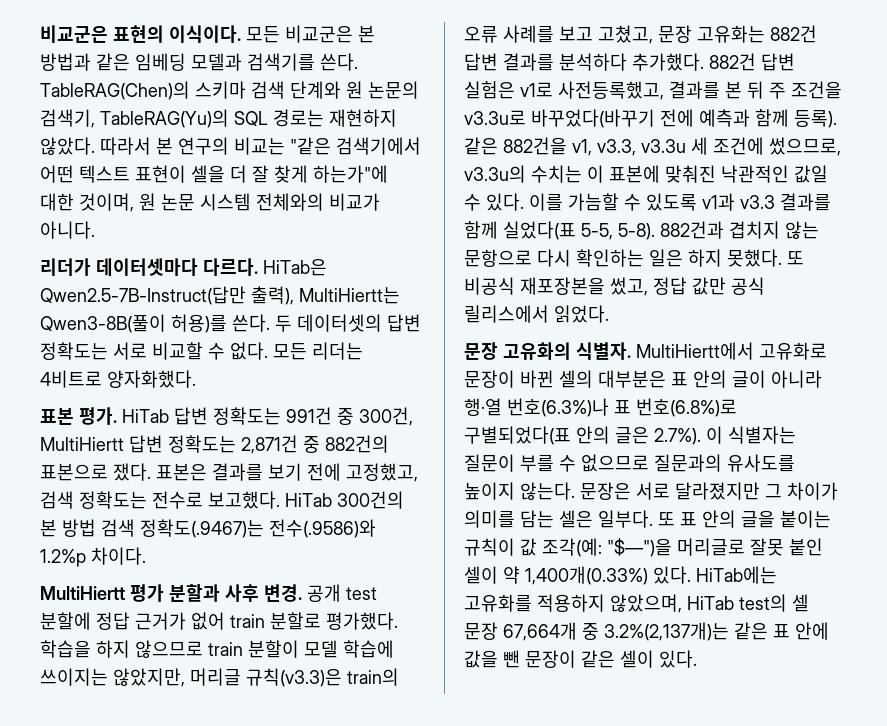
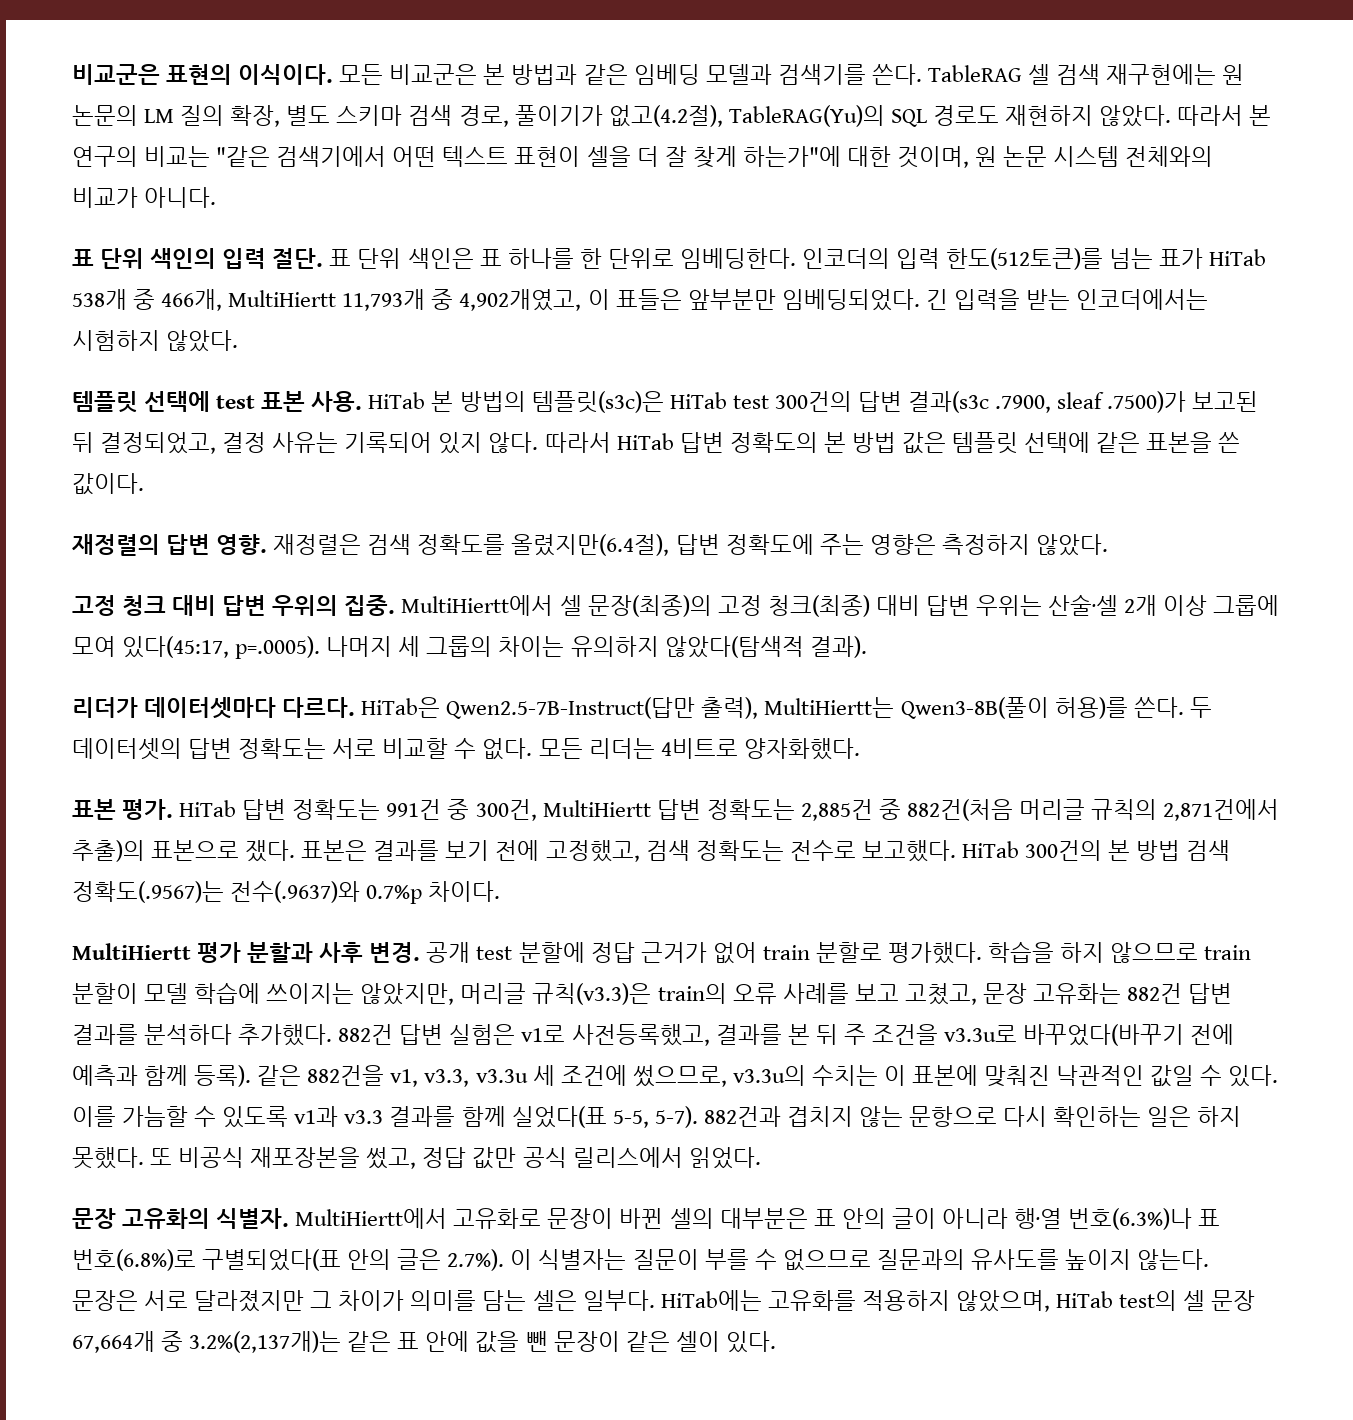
[40,81,419,100] [40,109,95,128] TableRAG(Chen)의 스키마 검색 단계와 원 논문의 검색기, -> [927,64,1245,85] [72,105,723,127] TableRAG 셀 검색 재구현에는 원 논문의 LM 질의 확장, 별도 스키마 검색 경로, 풀이기가 없고(4.2절),
[273,109,324,127] 경로는 -> [932,105,999,126] 경로도
(95, 230) none -> [72,248,1267,270] [72,289,1209,311] [72,330,239,352] [72,391,1259,413] [72,432,1241,454] [72,473,144,495] [72,534,1108,556] [72,594,1280,617] [72,636,867,659] // 표 단위 색인의 입력 절단. 표 단위 색인은 표 하나를 한 단위로 임베딩한다. 인코더의 입력 한도(512토큰)를 넘는 표가 HiTab 538개 중 466개, MultiHiertt 11,793개 중 4,902개였고, 이 표들은 앞부분만 임베딩되었다. 긴 입력을 받는 인코더에서는 시험하지 않았다. // 템플릿 선택에 test 표본 사용. HiTab 본 방법의 템플릿(s3c)은 HiTab test 300건의 답변 결과(s3c .7900, sleaf .7500)가 보고된 뒤 결정되었고, 결정 사유는 기록되어 있지 않다. 따라서 HiTab 답변 정확도의 본 방법 값은 템플릿 선택에 같은 표본을 쓴 값이다. // 재정렬의 답변 영향. 재정렬은 검색 정확도를 올렸지만(6.4절), 답변 정확도에 주는 영향은 측정하지 않았다. // 고정 청크 대비 답변 우위의 집중. MultiHiertt에서 셀 문장(최종)의 고정 청크(최종) 대비 답변 우위는 산술·셀 2개 이상 그룹에 모여 있다(45:17, p=.0005). 나머지 세 그룹의 차이는 유의하지 않았다(탐색적 결과).
[241,435,389,454] 2,871건 중 882건의 -> [800,799,1280,821] [72,840,145,862] 2,885건 중 882건(처음 머리글 규칙의 2,871건에서 추출)의
[140,519,376,538] [40,549,86,567] 정확도(.9467)는 전수(.9586)와 1.2%p -> [72,881,423,904] 정확도(.9567)는 전수(.9637)와 0.7%p
[618,223,655,240] 5-8). -> [654,1106,698,1128] 5-7).
[658,510,831,528] [464,538,823,557] [464,566,691,585] 또 표 안의 글을 붙이는 규칙이 값 조각(예: "$—")을 머리글로 잘못 붙인 셀이 약 1,400개(0.33%) 있다. -> (655, 1300) none

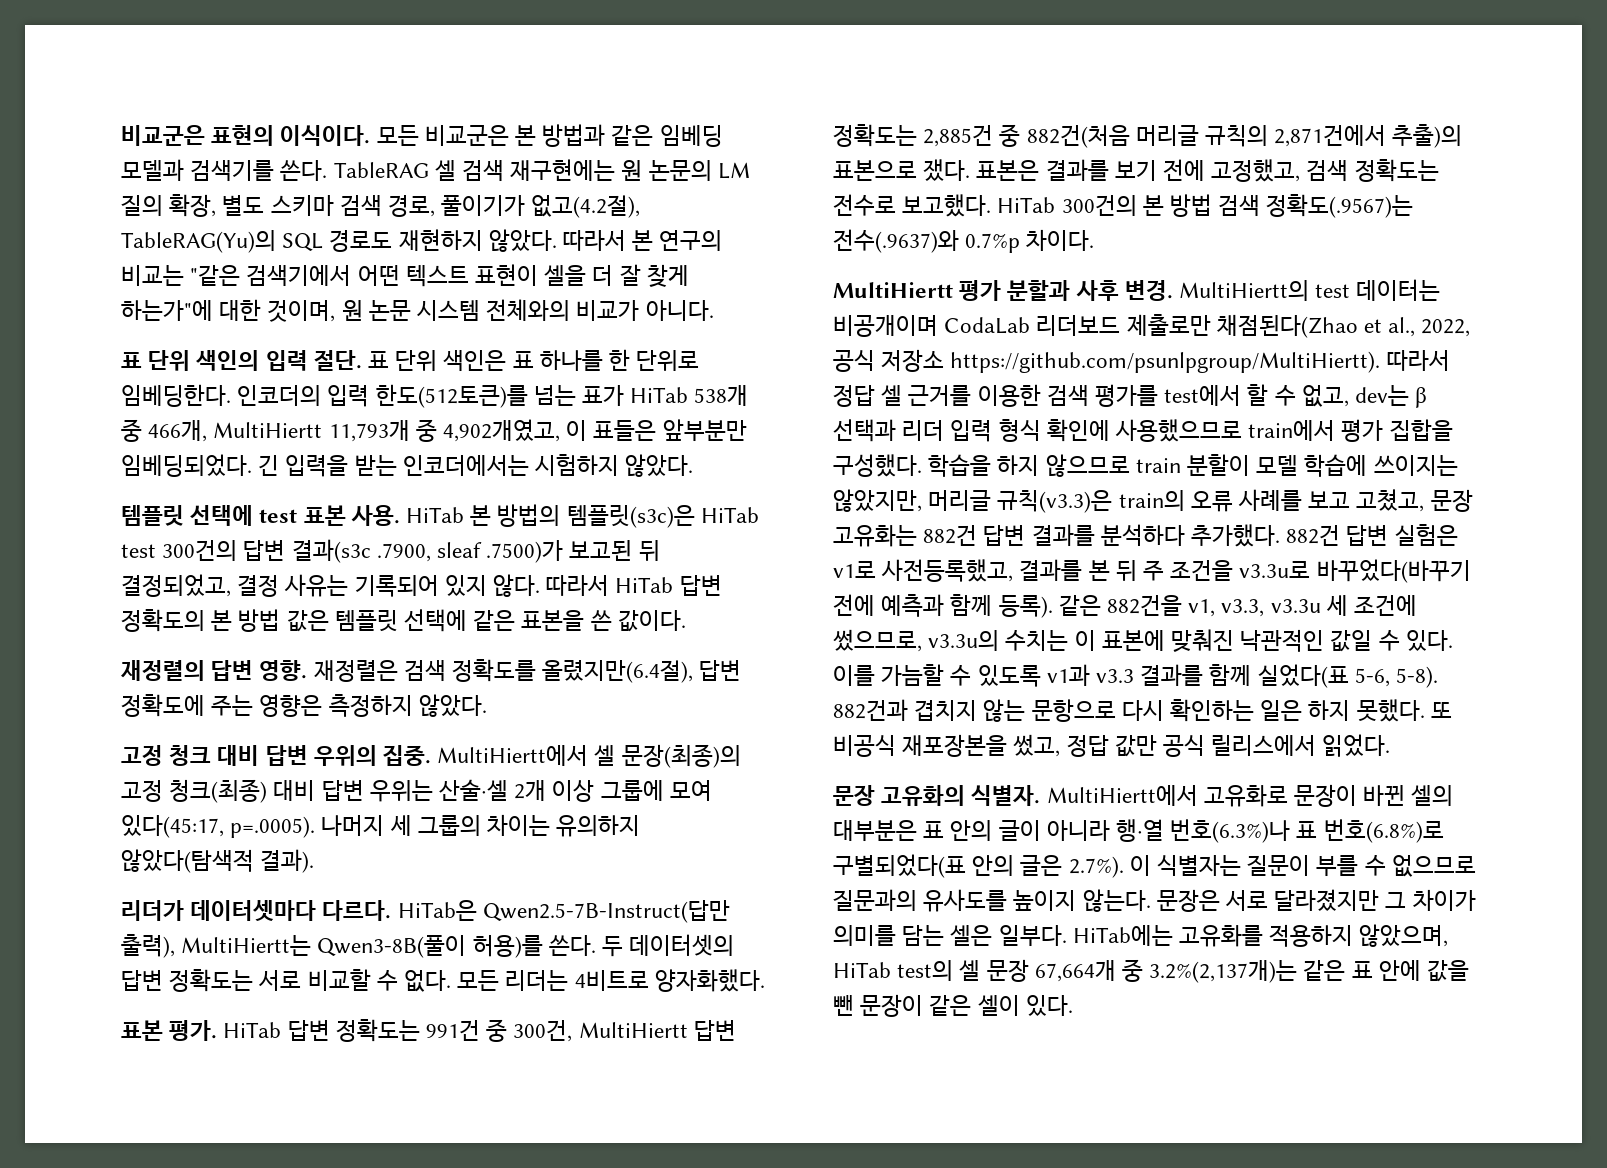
[426,942,982,964] 공개 test 분할에 정답 근거가 없어 train 분할로 평가했다. -> [1179,279,1441,301] [833,314,1471,338] [833,349,1450,373] [833,384,1428,408] [833,419,1453,442] [833,454,922,477] MultiHiertt의 test 데이터는 비공개이며 CodaLab 리더보드 제출로만 채점된다(Zhao et al., 2022, 공식 저장소 https://github.com/psunlpgroup/MultiHiertt). 따라서 정답 셀 근거를 이용한 검색 평가를 test에서 할 수 없고, dev는 β 선택과 리더 입력 형식 확인에 사용했으므로 train에서 평가 집합을 구성했다.
[612,1106,698,1128] 5-5, 5-7). -> [1354,666,1439,688] 5-6, 5-8).

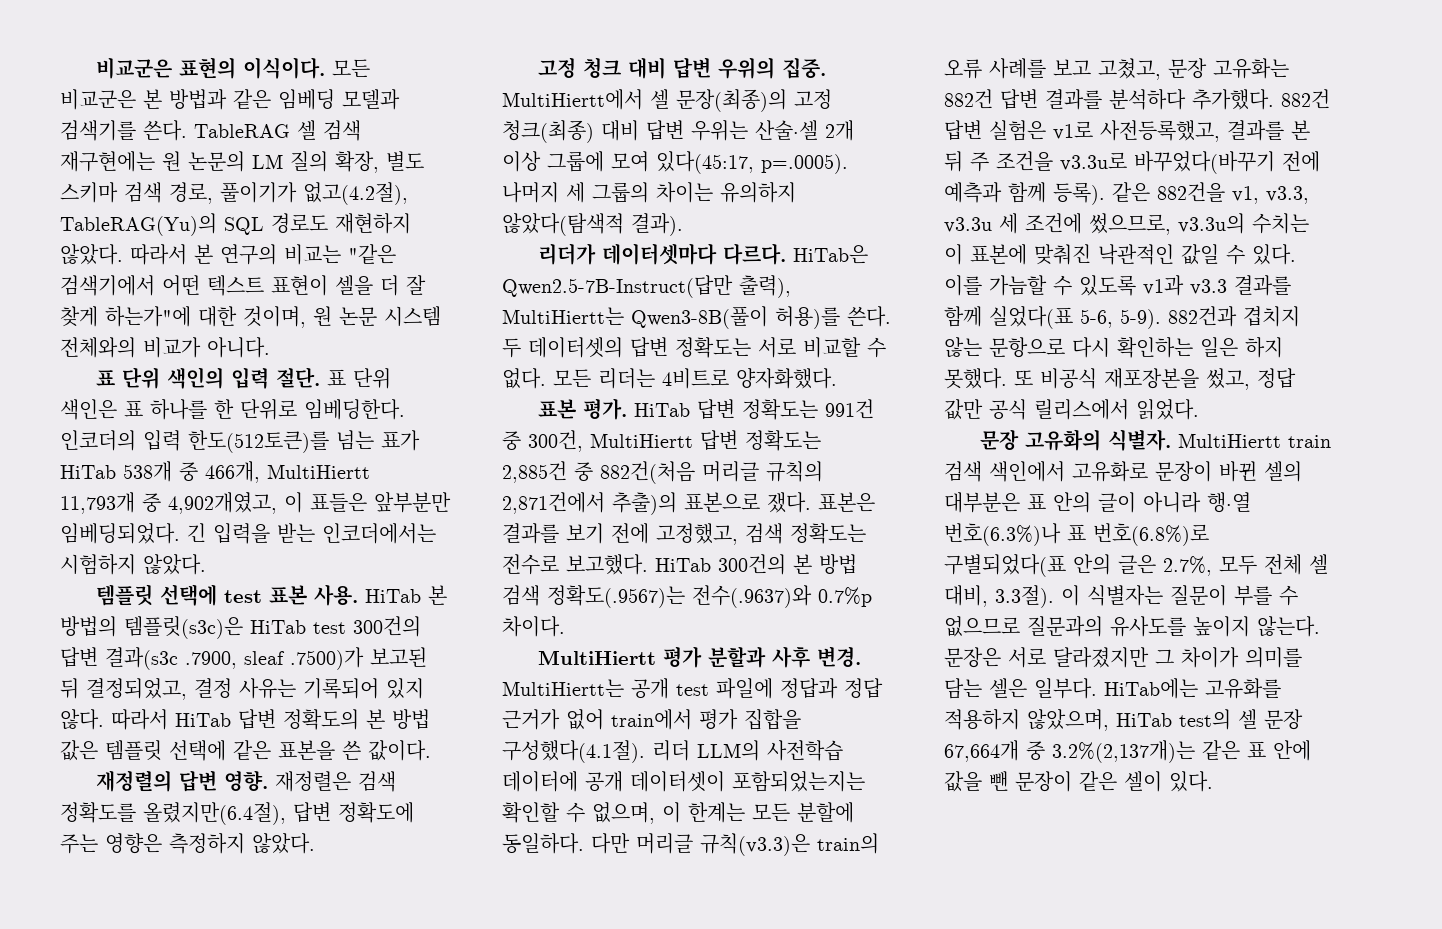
[1179,279,1441,301] [833,314,1471,338] [833,349,1450,373] [833,384,1428,408] [833,419,1453,442] [833,454,1458,477] [833,489,922,512] MultiHiertt의 test 데이터는 비공개이며 CodaLab 리더보드 제출로만 채점된다(Zhao et al., 2022, 공식 저장소 https://github.com/psunlpgroup/MultiHiertt). 따라서 정답 셀 근거를 이용한 검색 평가를 test에서 할 수 없고, dev는 β 선택과 리더 입력 형식 확인에 사용했으므로 train에서 평가 집합을 구성했다. 학습을 하지 않으므로 train 분할이 모델 학습에 쓰이지는 않았지만, -> [502,678,883,699] [502,709,801,730] [502,740,843,763] [502,771,865,792] [502,802,854,824] [502,833,630,854] MultiHiertt는 공개 test 파일에 정답과 정답 근거가 없어 train에서 평가 집합을 구성했다(4.1절). 리더 LLM의 사전학습 데이터에 공개 데이터셋이 포함되었는지는 확인할 수 없으며, 이 한계는 모든 분할에 동일하다. 다만
[1396,666,1439,688] 5-8). -> [1120,309,1161,329] 5-9).
[1046,785,1198,806] MultiHiertt에서 -> [1178,433,1332,448] [944,461,1065,482] MultiHiertt train 검색 색인에서
[1068,856,1124,878] 2.7%). -> [1163,554,1328,576] [944,585,1054,608] 2.7%, 모두 전체 셀 대비, 3.3절).

